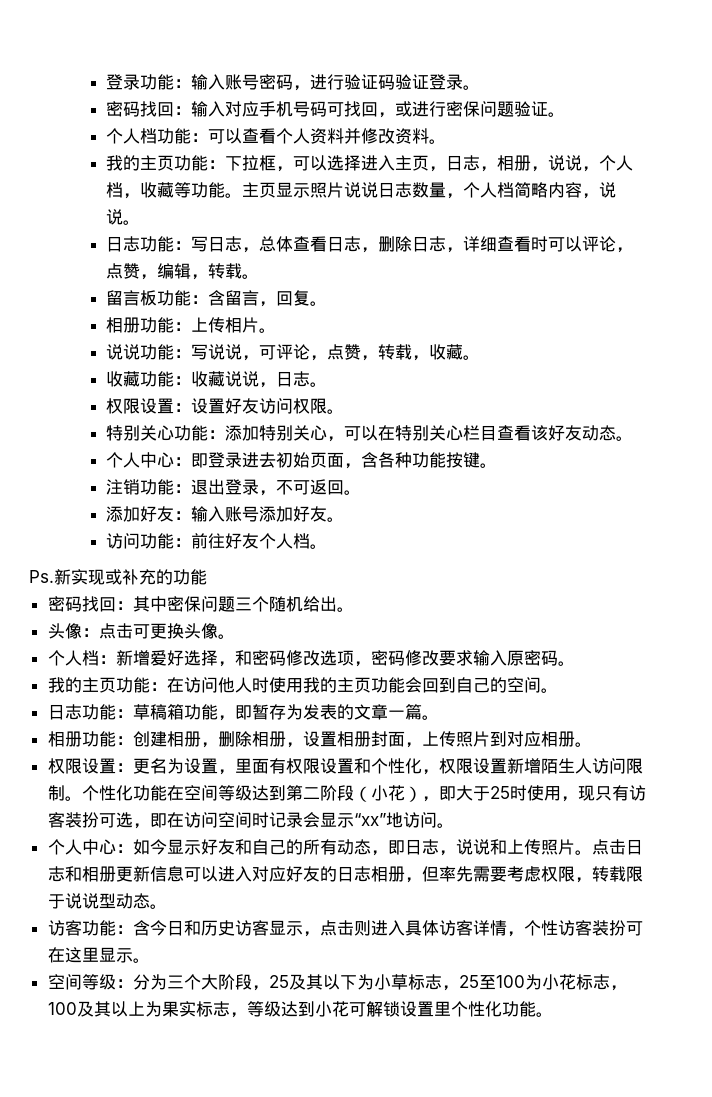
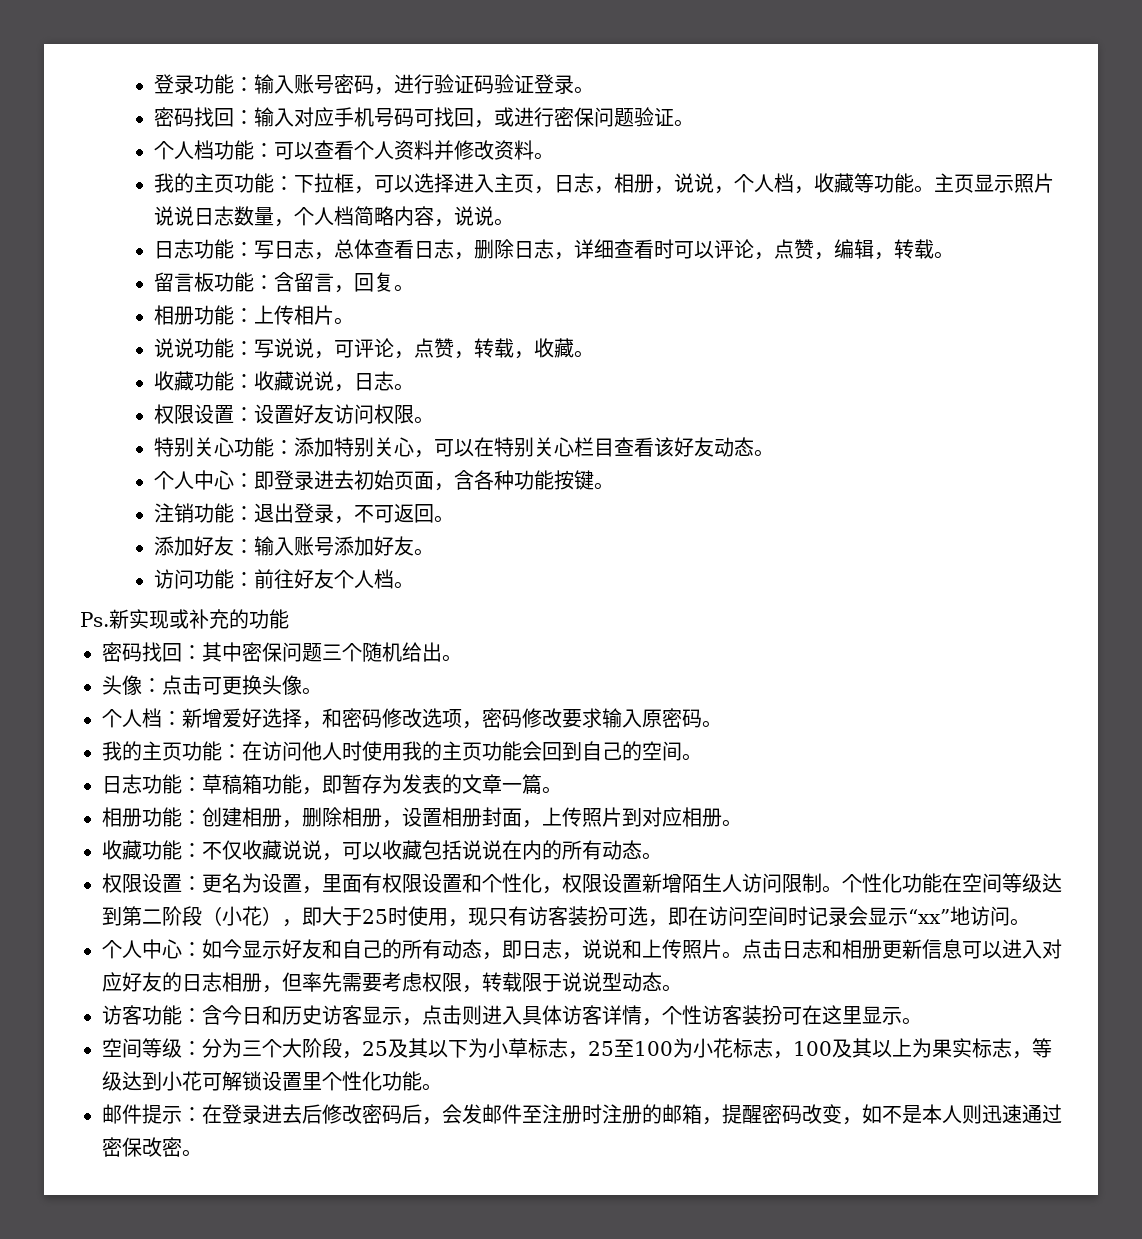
(592, 744) none -> [102,840,662,861] // 收藏功能：不仅收藏说说，可以收藏包括说说在内的所有动态。
(553, 1014) none -> [102,1104,1062,1125] [102,1137,202,1157] // 邮件提示：在登录进去后修改密码后，会发邮件至注册时注册的邮箱，提醒密码改变，如不是本人则迅速通过密保改密。

